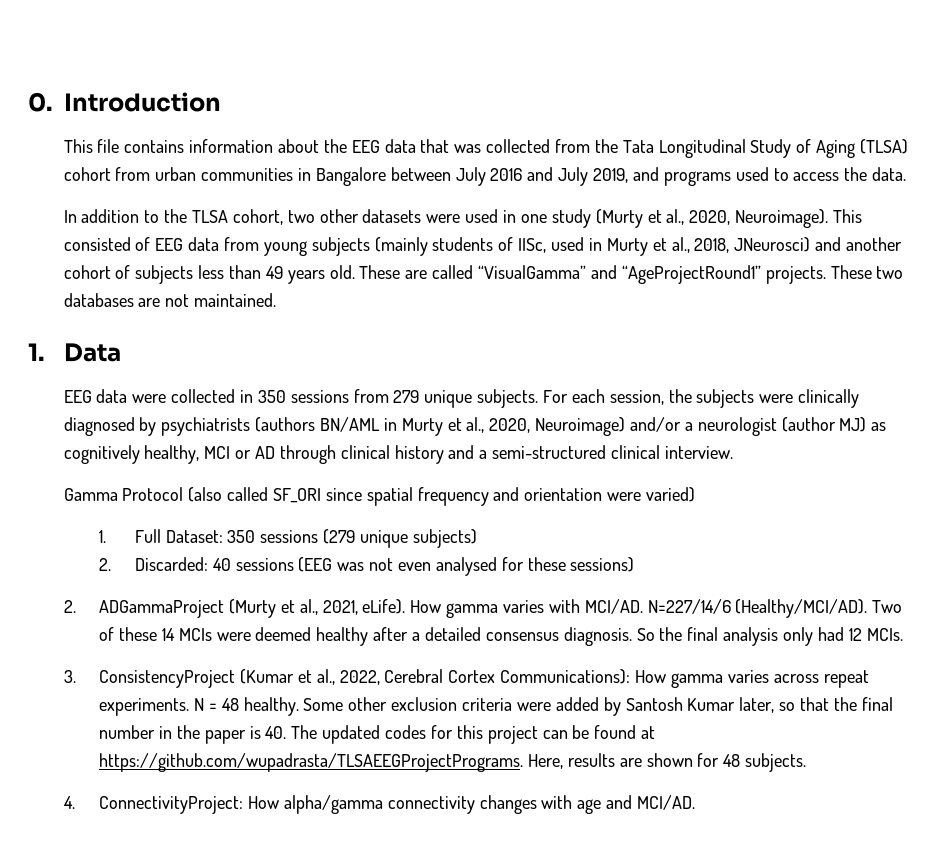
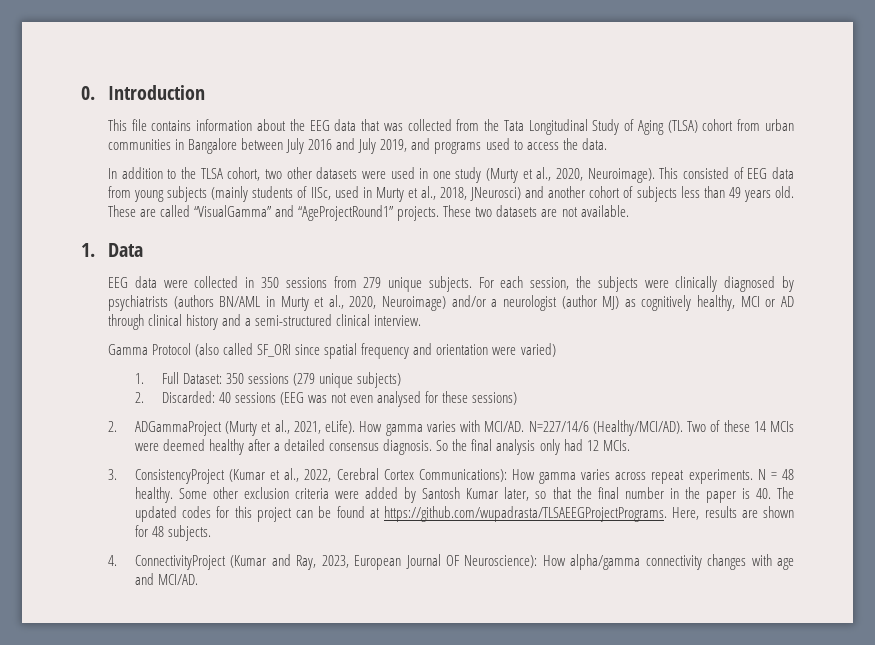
[63,293,134,307] databases -> [496,205,538,217] datasets
[194,293,277,307] maintained. -> [580,205,629,217] available.
[99,796,244,814] ConnectivityProject: -> [134,554,538,570] ConnectivityProject (Kumar and Ray, 2023, European Journal OF Neuroscience):

